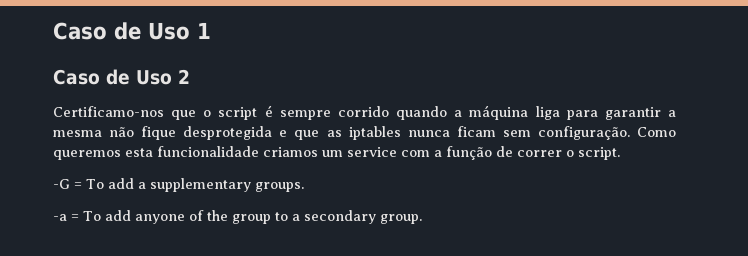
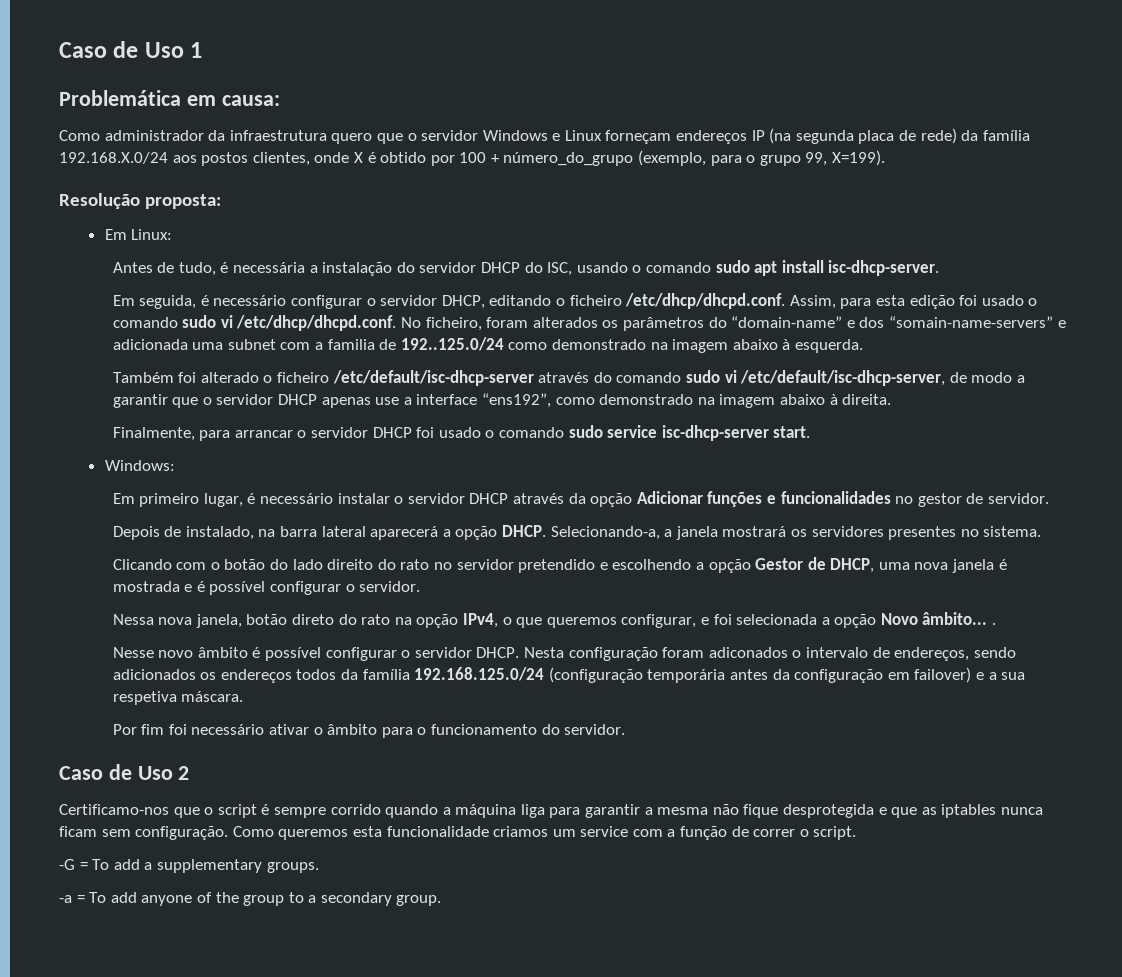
(211, 30) none -> [59,90,280,106] [59,128,1030,144] [59,150,886,166] [59,193,222,209] [104,229,173,240] [112,260,940,276] [112,293,1038,309] [112,315,1066,331] [112,337,863,353] [112,370,1025,386] [112,393,892,408] [112,425,811,441] [104,460,175,471] [112,491,1049,507] [112,525,1042,540] [112,557,1007,573] [112,581,421,595] [112,612,997,628] [112,647,1016,661] [112,667,1026,683] [112,691,244,705] [112,724,626,738] // Problemática em causa: // Como administrador da infraestrutura quero que o servidor Windows e Linux forneçam endereços IP (na segunda placa de rede) da família 192.168.X.0/24 aos postos clientes, onde X é obtido por 100 + número_do_grupo (exemplo, para o grupo 99, X=199). // Resolução proposta: // Em Linux: // Antes de tudo, é necessária a instalação do servidor DHCP do ISC, usando o comando sudo apt install isc-dhcp-server. // Em seguida, é necessário configurar o servidor DHCP, editando o ficheiro /etc/dhcp/dhcpd.conf. Assim, para esta edição foi usado o comando sudo vi /etc/dhcp/dhcpd.conf. No ficheiro, foram alterados os parâmetros do “domain-name” e dos “somain-name-servers” e adicionada uma subnet com a familia de 192..125.0/24 como demonstrado na imagem abaixo à esquerda. // Também foi alterado o ficheiro /etc/default/isc-dhcp-server através do comando sudo vi /etc/default/isc-dhcp-server, de modo a garantir que o servidor DHCP apenas use a interface “ens192”, como demonstrado na imagem abaixo à direita. // Finalmente, para arrancar o servidor DHCP foi usado o comando sudo service isc-dhcp-server start. // Windows: // Em primeiro lugar, é necessário instalar o servidor DHCP através da opção Adicionar funções e funcionalidades no gestor de servidor. // Depois de instalado, na barra lateral aparecerá a opção DHCP. Selecionando-a, a janela mostrará os servidores presentes no sistema. // Clicando com o botão do lado direito do rato no servidor pretendido e escolhendo a opção Gestor de DHCP, uma nova janela é mostrada e é possível configurar o servidor. // Nessa nova janela, botão direto do rato na opção IPv4, o que queremos configurar, e foi selecionada a opção Novo âmbito... . // Nesse novo âmbito é possível configurar o servidor DHCP. Nesta configuração foram adiconados o intervalo de endereços, sendo adicionados os endereços todos da família 192.168.125.0/24 (configuração temporária antes da configuração em failover) e a sua respetiva máscara. // Por fim foi necessário ativar o âmbito para o funcionamento do servidor.

